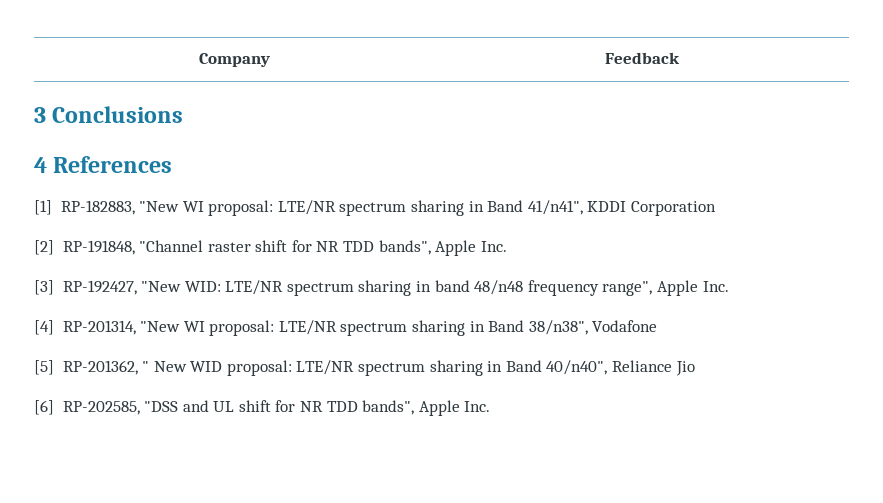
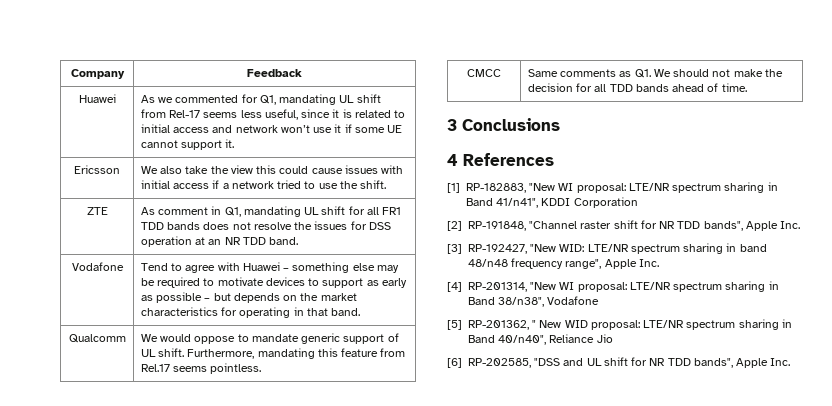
(680, 58) none -> [78,94,116,103] [140,94,381,105] [140,109,406,120] [140,124,403,133] [140,139,235,150] [74,165,120,174] [140,165,404,174] [140,180,387,189] [86,207,108,215] [140,206,402,217] [140,221,391,230] [140,236,299,247] [71,262,124,271] [140,262,399,273] [140,277,407,288] [140,292,357,303] [140,307,361,318] [68,334,126,343] [140,333,399,344] [140,348,406,359] [140,363,262,374] [467,69,501,77] [527,69,783,78] [527,83,747,92] // Huawei | As we commented for Q1, mandating UL shift from Rel-17 seems less useful, since it is related to initial access and network won’t use it if some UE cannot support it. // Ericsson | We also take the view this could cause issues with initial access if a network tried to use the shift. // ZTE | As comment in Q1, mandating UL shift for all FR1 TDD bands does not resolve the issues for DSS operation at an NR TDD band. // Vodafone | Tend to agree with Huawei – something else may be required to motivate devices to support as early as possible – but depends on the market characteristics for operating in that band. // Qualcomm | We would oppose to mandate generic support of UL shift. Furthermore, mandating this feature from Rel.17 seems pointless. // CMCC | Same comments as Q1. We should not make the decision for all TDD bands ahead of time.

